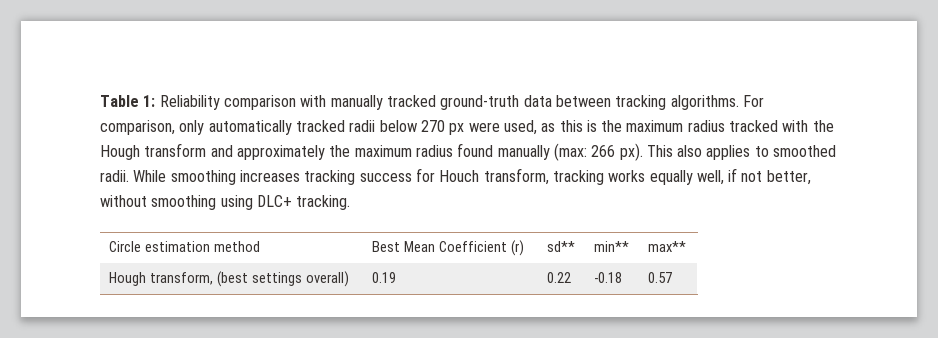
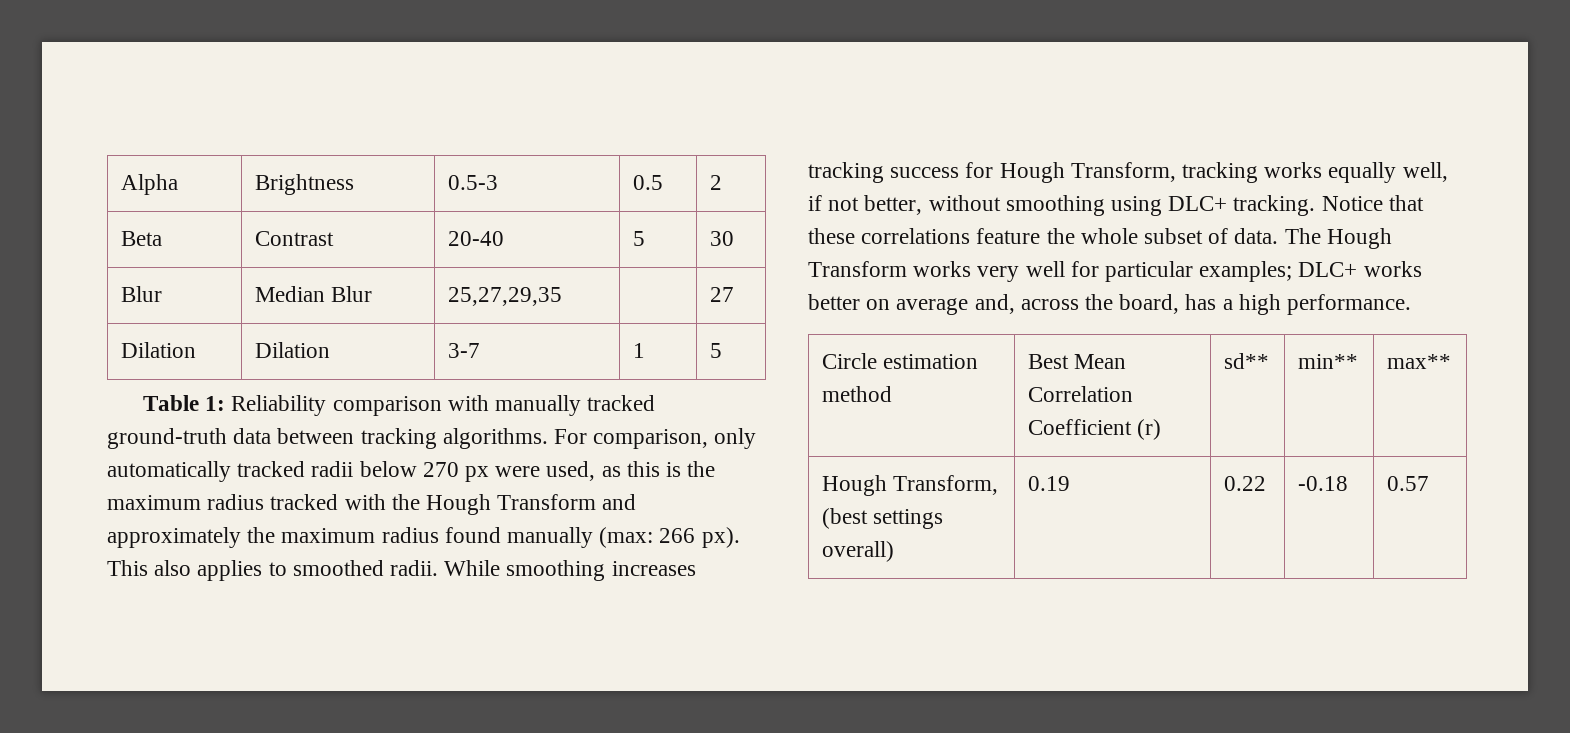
(100, 101) none -> [120,174,178,195] [254,174,354,195] [447,175,498,190] [632,175,663,190] [709,175,722,190] [120,231,162,246] [254,231,334,246] [447,231,504,246] [632,231,645,246] [709,231,734,246] [120,286,162,302] [254,286,373,302] [447,287,562,306] [709,287,734,302] [120,342,196,358] [254,342,330,358] [447,343,480,358] [632,343,645,358] [709,343,722,358] Alpha | Brightness | 0.5-3 | 0.5 | 2 // Beta | Contrast | 20-40 | 5 | 30 // Blur | Median Blur | 25,27,29,35 | | 27 // Dilation | Dilation | 3-7 | 1 | 5 //
[144,143,207,157] transform -> [497,494,597,510] Transform
[439,168,549,185] Houch transform, -> [999,162,1176,183] Hough Transform,
(351, 202) none -> [1321,195,1424,211] [808,228,1392,249] [808,261,1422,282] [808,294,1412,315] Notice that these correlations feature the whole subset of data. The Hough Transform works very well for particular examples; DLC+ works better on average and, across the board, has a high performance.
(436, 246) none -> [1027,386,1133,402] Correlation
[150,272,214,285] transform, -> [893,475,999,495] Transform,

